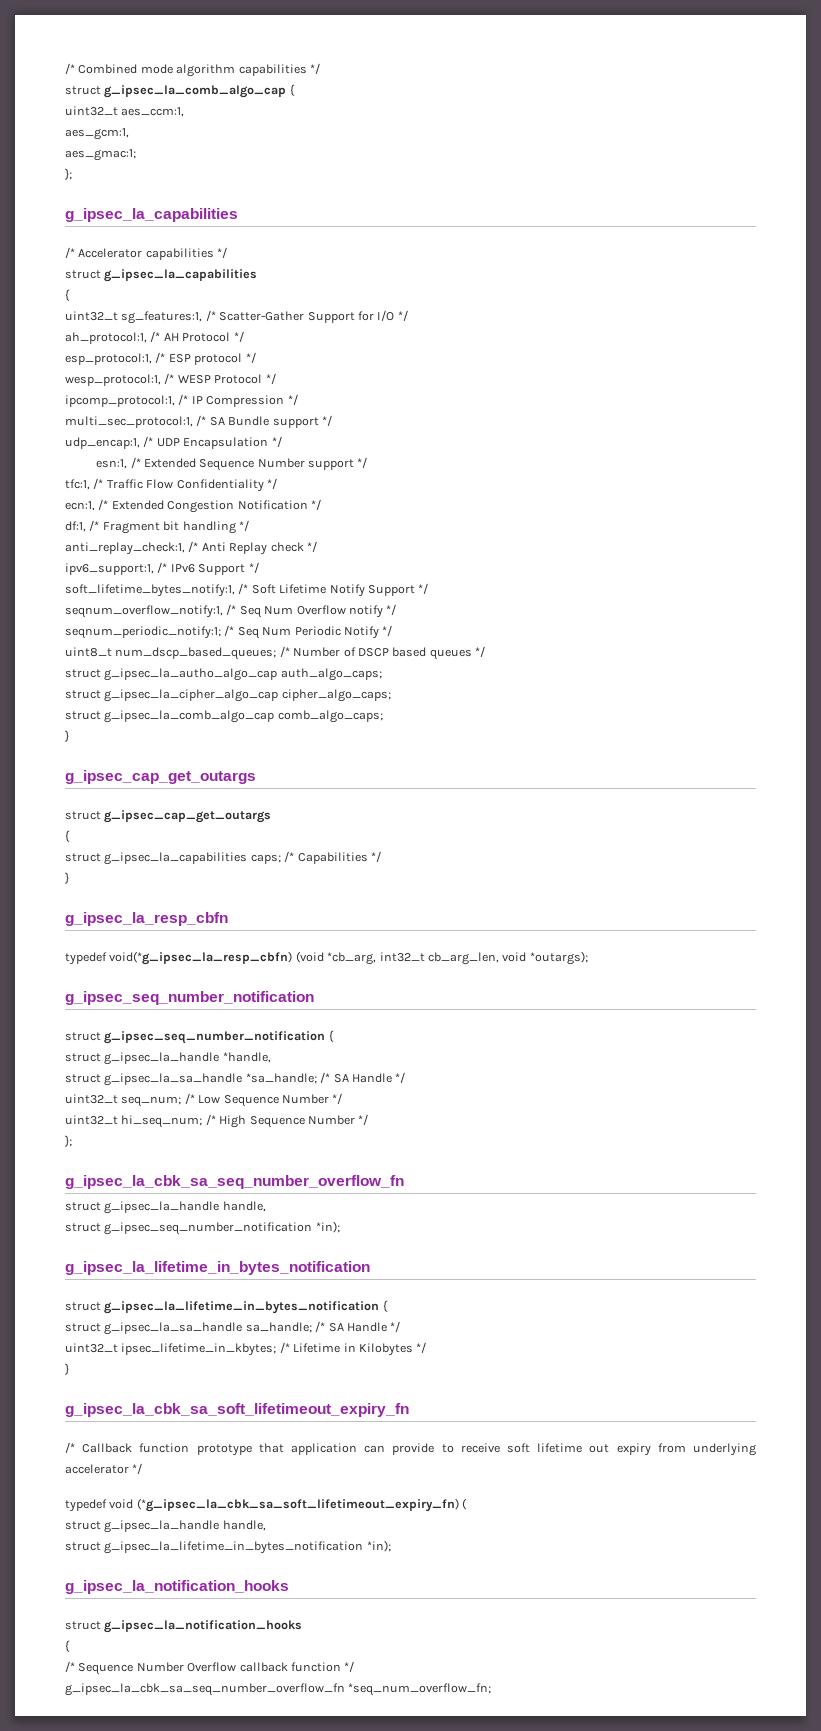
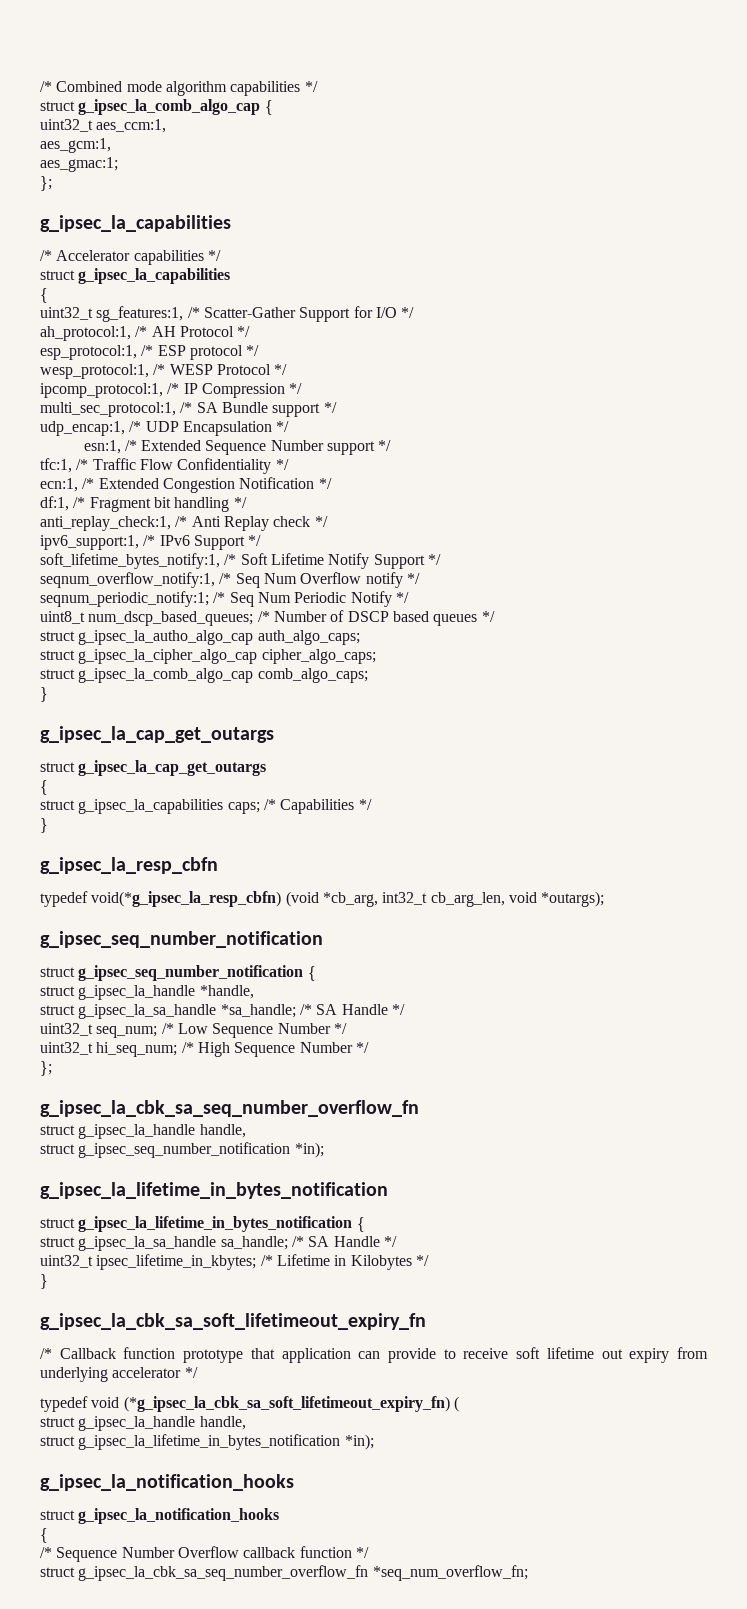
[65,770,256,784] [65,810,272,823] g_ipsec_cap_get_outargs // struct g_ipsec_cap_get_outargs -> [40,726,274,743] [40,760,267,776] g_ipsec_la_cap_get_outargs // struct g_ipsec_la_cap_get_outargs
(355, 1666) none -> [40,1567,75,1577] struct

